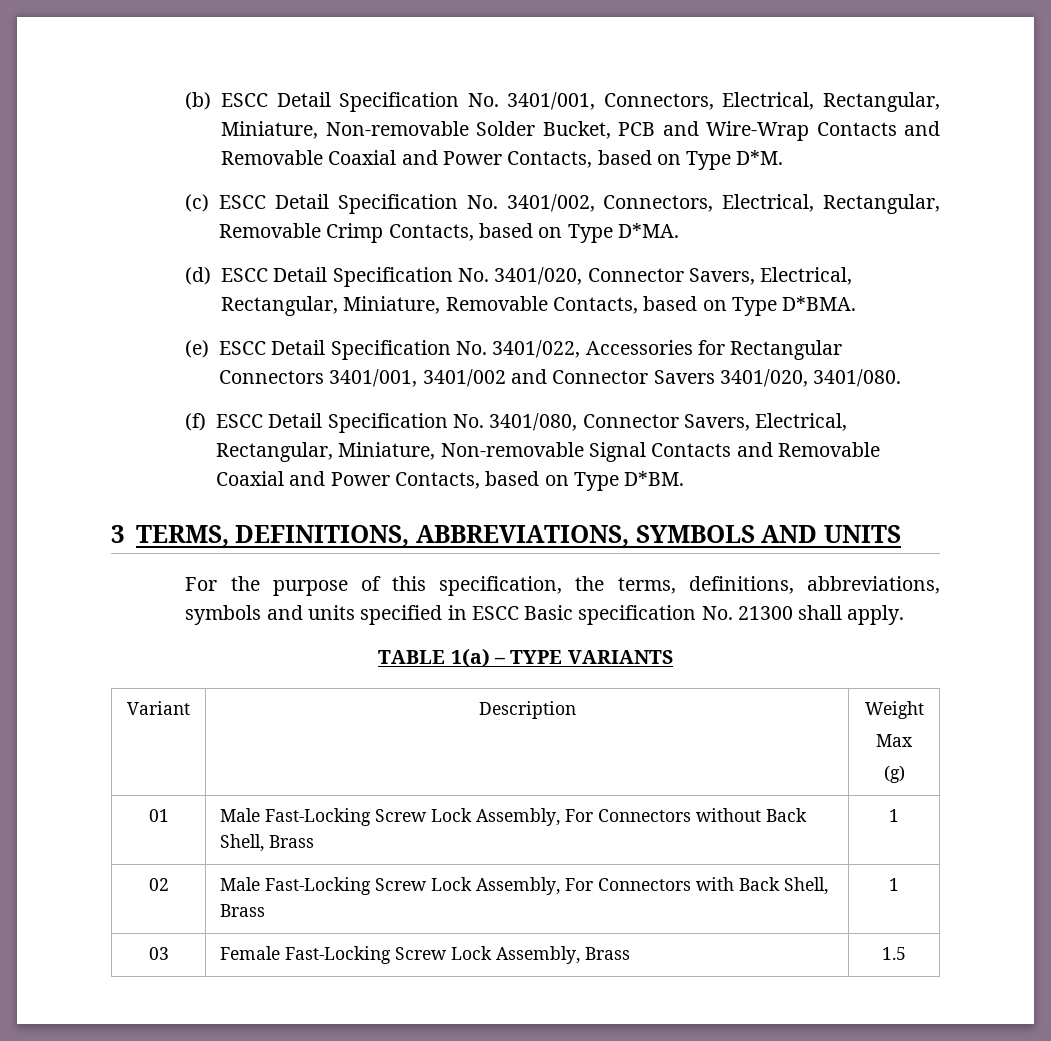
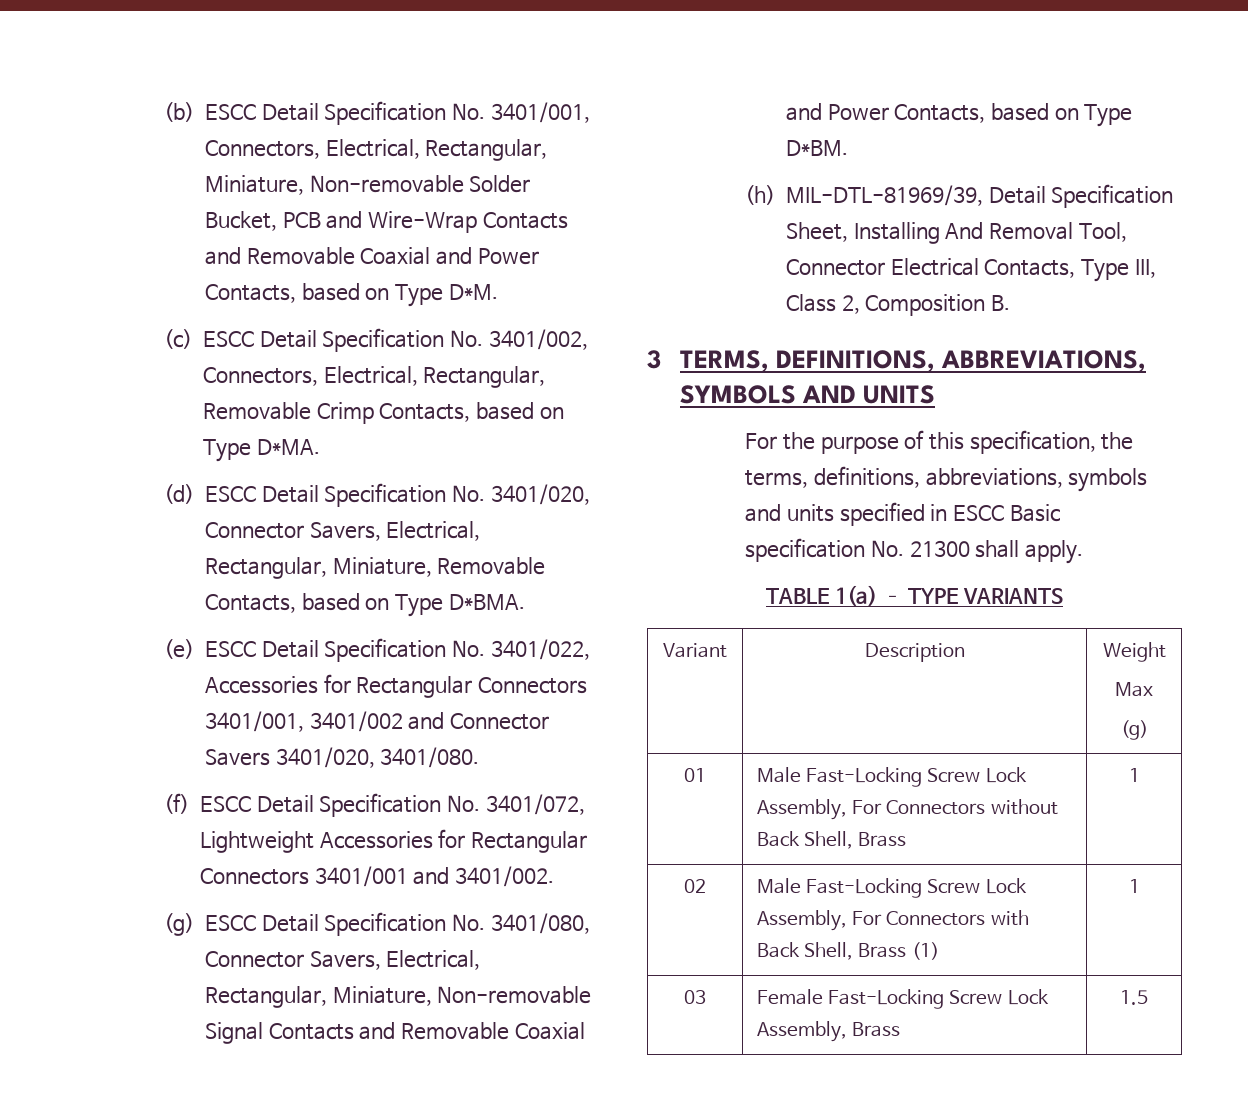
(485, 421) none -> [485,794,585,815] [199,829,587,853] [199,866,554,887] [164,912,485,936] 3401/072, Lightweight Accessories for Rectangular Connectors 3401/001 and 3401/002. // (g) ESCC Detail Specification No.
(685, 478) none -> [745,184,1174,208] [785,222,1127,244] [785,258,1156,282] [785,294,1010,316] // (h) MIL-DTL-81969/39, Detail Specification Sheet, Installing And Removal Tool, Connector Electrical Contacts, Type III, Class 2, Composition B.
(266, 910) none -> [911,942,939,960] (1)

